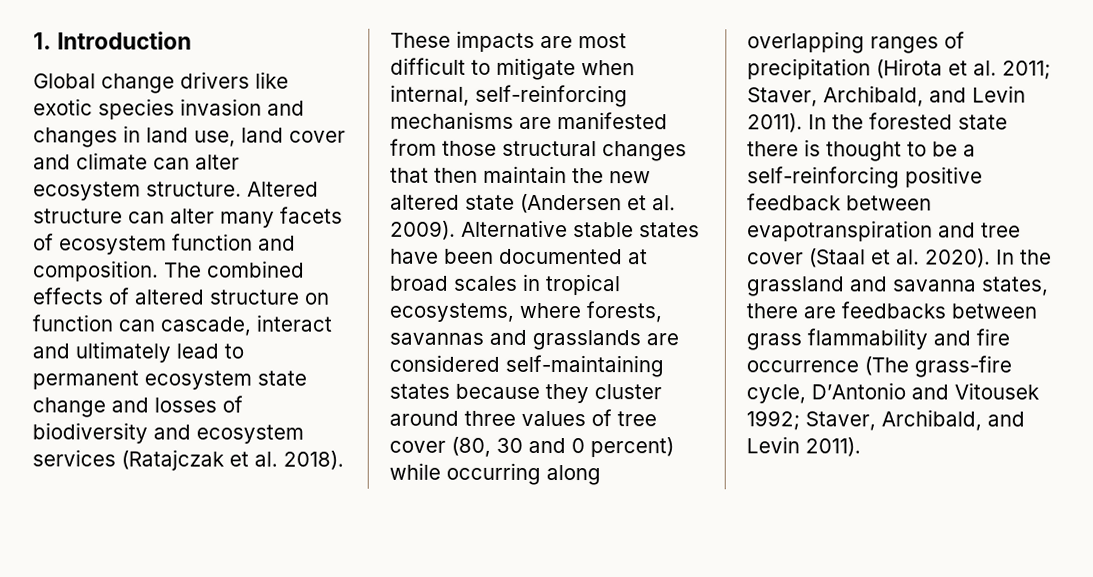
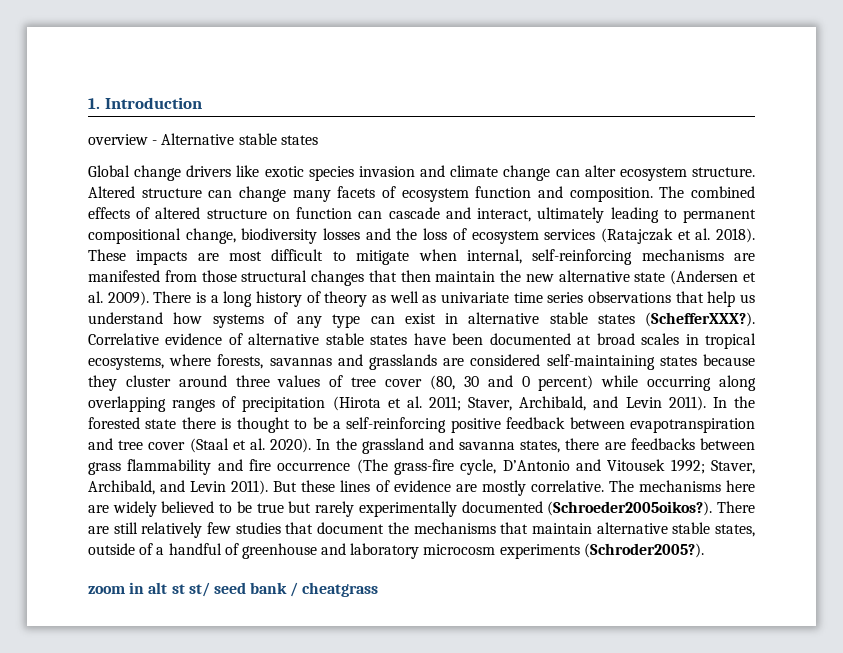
(193, 40) none -> [88,133,318,145] // overview - Alternative stable states
[33,125,346,148] [33,152,148,170] changes in land use, land cover and climate -> [450,165,551,181] climate change
[170,208,215,224] alter -> [238,186,286,202] change
[160,314,332,336] [32,341,244,363] [32,370,307,390] [32,395,243,418] [32,422,191,444] cascade, interact and ultimately lead to permanent ecosystem state change and losses of biodiversity and -> [388,207,757,223] [88,228,467,244] cascade and interact, ultimately leading to permanent compositional change, biodiversity losses and the loss of
[390,194,460,210] altered -> [558,270,630,282] alternative
[461,219,568,238] Alternative -> [153,291,755,307] [88,312,755,328] [88,333,320,345] There is a long history of theory as well as univariate time series observations that help us understand how systems of any type can exist in alternative stable states (SchefferXXX?). Correlative evidence of alternative
(861, 447) none -> [273,480,755,496] [88,501,755,517] [88,522,755,538] [88,543,704,559] [88,582,379,597] But these lines of evidence are mostly correlative. The mechanisms here are widely believed to be true but rarely experimentally documented (Schroeder2005oikos?). There are still relatively few studies that document the mechanisms that maintain alternative stable states, outside of a handful of greenhouse and laboratory microcosm experiments (Schroder2005?). // zoom in alt st st/ seed bank / cheatgrass

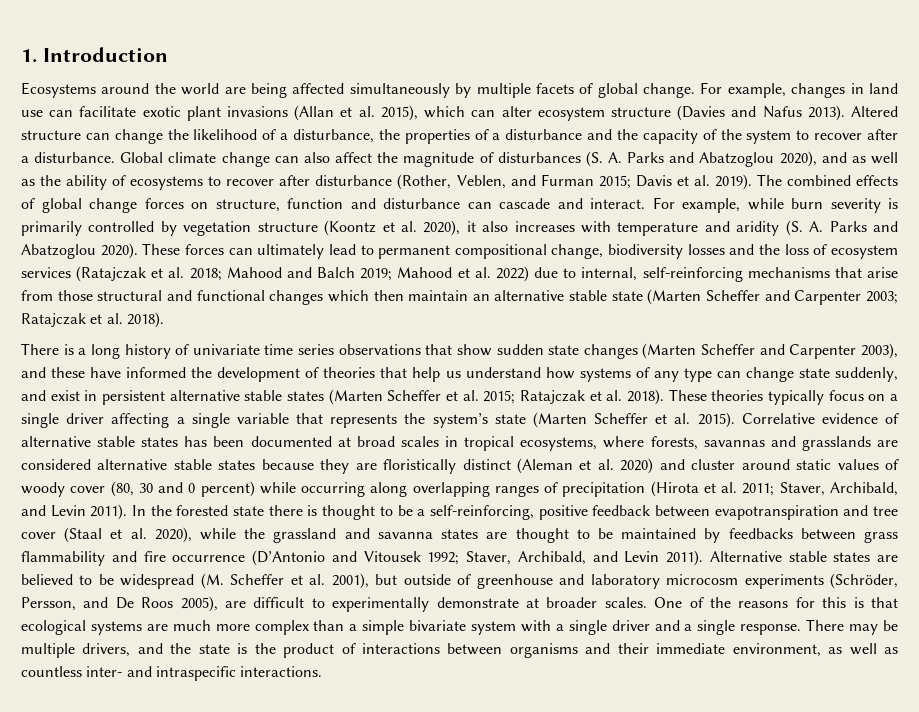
[88,133,318,145] [88,165,755,181] [88,186,755,202] [88,207,659,223] overview - Alternative stable states // Global change drivers like exotic species invasion and climate change can alter ecosystem structure. Altered structure can change many facets of ecosystem function and composition. The combined effects of altered structure on function can cascade and interact, ultimately leading -> [21,82,899,98] [21,105,899,121] [21,129,899,144] [21,151,898,167] [21,174,898,190] [21,197,898,213] [21,220,899,236] [21,243,356,259] Ecosystems around the world are being affected simultaneously by multiple facets of global change. For example, changes in land use can facilitate exotic plant invasions (Allan et al. 2015), which can alter ecosystem structure (Davies and Nafus 2013). Altered structure can change the likelihood of a disturbance, the properties of a disturbance and the capacity of the system to recover after a disturbance. Global climate change can also affect the magnitude of disturbances (S. A. Parks and Abatzoglou 2020), and as well as the ability of ecosystems to recover after disturbance (Rother, Veblen, and Furman 2015; Davis et al. 2019). The combined effects of global change forces on structure, function and disturbance can cascade and interact. For example, while burn severity is primarily controlled by vegetation structure (Koontz et al. 2020), it also increases with temperature and aridity (S. A. Parks and Abatzoglou 2020). These forces can ultimately lead
[716,228,756,243] [88,249,457,265] 2018). These impacts are most difficult to mitigate when -> [189,266,577,282] 2018; Mahood and Balch 2019; Mahood et al. 2022) due to
[734,253,755,261] [88,270,160,282] are manifested -> [834,267,898,278] that arise
[311,270,756,286] [88,291,149,306] changes that then maintain the new alternative state (Andersen et al. 2009). -> [166,289,898,305] [21,312,164,328] and functional changes which then maintain an alternative stable state (Marten Scheffer and Carpenter 2003; Ratajczak et al. 2018). //
[324,291,437,307] theory as well as -> (190, 349) none
(704, 297) none -> [456,343,899,359] [21,367,408,382] show sudden state changes (Marten Scheffer and Carpenter 2003), and these have informed the development of theories that
(395, 320) none -> [745,367,898,382] [21,390,46,401] change state suddenly, and
[468,312,755,327] alternative stable states (SchefferXXX?). -> [102,389,898,405] [21,412,735,428] persistent alternative stable states (Marten Scheffer et al. 2015; Ratajczak et al. 2018). These theories typically focus on a single driver affecting a single variable that represents the system’s state (Marten Scheffer et al. 2015).
[413,333,446,345] have -> [184,436,208,447] has
[546,354,655,370] self-maintaining -> [97,459,212,470] alternative stable
(117, 383) none -> [355,458,685,474] are floristically distinct (Aleman et al. 2020) and
[235,375,270,387] three -> [796,459,832,470] static
[351,377,377,387] tree -> [21,482,65,497] woody
[346,417,447,433] self-reinforcing -> [429,505,534,520] self-reinforcing,
[270,438,331,453] 2020). In -> [154,527,237,543] 2020), while
[520,438,626,453] states, there are -> [441,528,721,543] states are thought to be maintained by
[356,459,570,475] (The grass-fire cycle, D’Antonio -> [252,550,325,566] (D’Antonio
[273,480,755,496] [88,501,755,517] [88,522,755,538] [88,543,222,555] But these lines of evidence are mostly correlative. The mechanisms here are widely believed to be true but rarely experimentally documented (Schroeder2005oikos?). There are still relatively few studies that document the mechanisms that maintain alternative stable states, outside of a handful -> [709,551,898,562] [21,573,451,589] Alternative stable states are believed to be widespread (M. Scheffer et al. 2001), but outside
[583,543,704,558] [88,582,379,597] (Schroder2005?). // zoom in alt st st/ seed bank / cheatgrass -> [830,573,899,589] [21,596,898,612] [21,619,899,635] [21,643,899,658] [21,666,323,681] (Schröder, Persson, and De Roos 2005), are difficult to experimentally demonstrate at broader scales. One of the reasons for this is that ecological systems are much more complex than a simple bivariate system with a single driver and a single response. There may be multiple drivers, and the state is the product of interactions between organisms and their immediate environment, as well as countless inter- and intraspecific interactions.

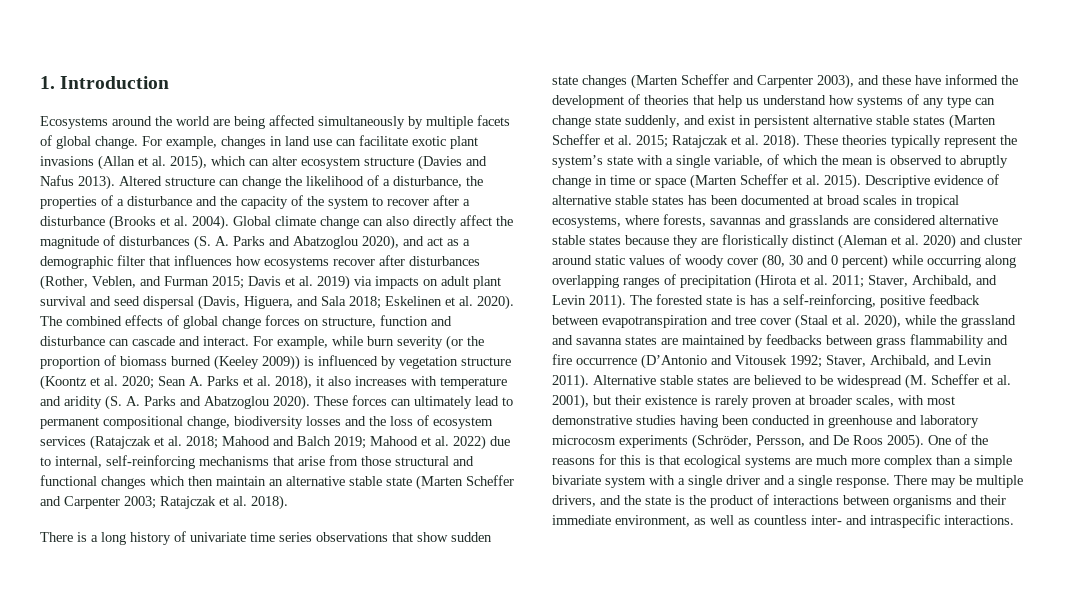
[34,152,116,163] disturbance. -> [40,215,229,230] disturbance (Brooks et al. 2004).
(330, 157) none -> [413,216,457,229] directly
[851,152,898,164] [21,175,393,190] as well as the ability of ecosystems to recover after disturbance -> [427,237,470,246] [40,255,480,269] act as a demographic filter that influences how ecosystems recover after disturbances
[714,174,752,190] 2019). -> [317,275,501,290] [40,295,514,310] 2019) via impacts on adult plant survival and seed dispersal (Davis, Higuera, and Sala 2018; Eskelinen et al. 2020).
[888,198,898,209] [21,221,155,236] is primarily controlled -> [446,335,484,350] [40,355,378,370] (or the proportion of biomass burned (Keeley 2009)) is influenced
[423,220,461,236] 2020), -> [122,375,312,390] 2020; Sean A. Parks et al. 2018),
[828,390,898,401] [21,413,526,428] focus on a single driver affecting a single variable that represents the system’s state -> [944,135,1017,148] [552,154,1008,168] [552,175,686,188] represent the system’s state with a single variable, of which the mean is observed to abruptly change in time or space
[741,413,815,424] Correlative -> [865,175,930,188] Descriptive
[132,505,413,520] In the forested state there is thought to be -> [630,294,769,305] The forested state is has
[515,528,613,543] thought to be -> (678, 341) none
[403,574,472,585] outside of -> [615,395,955,408] [552,415,825,428] their existence is rarely proven at broader scales, with most demonstrative studies having been conducted in
[180,596,647,612] 2005), are difficult to experimentally demonstrate at broader scales. -> [887,434,924,449] 2005).

